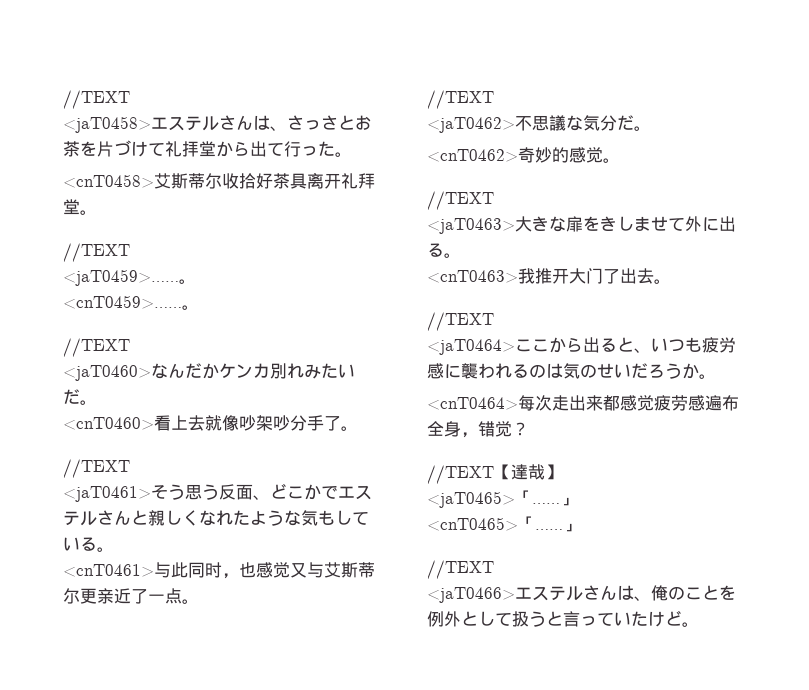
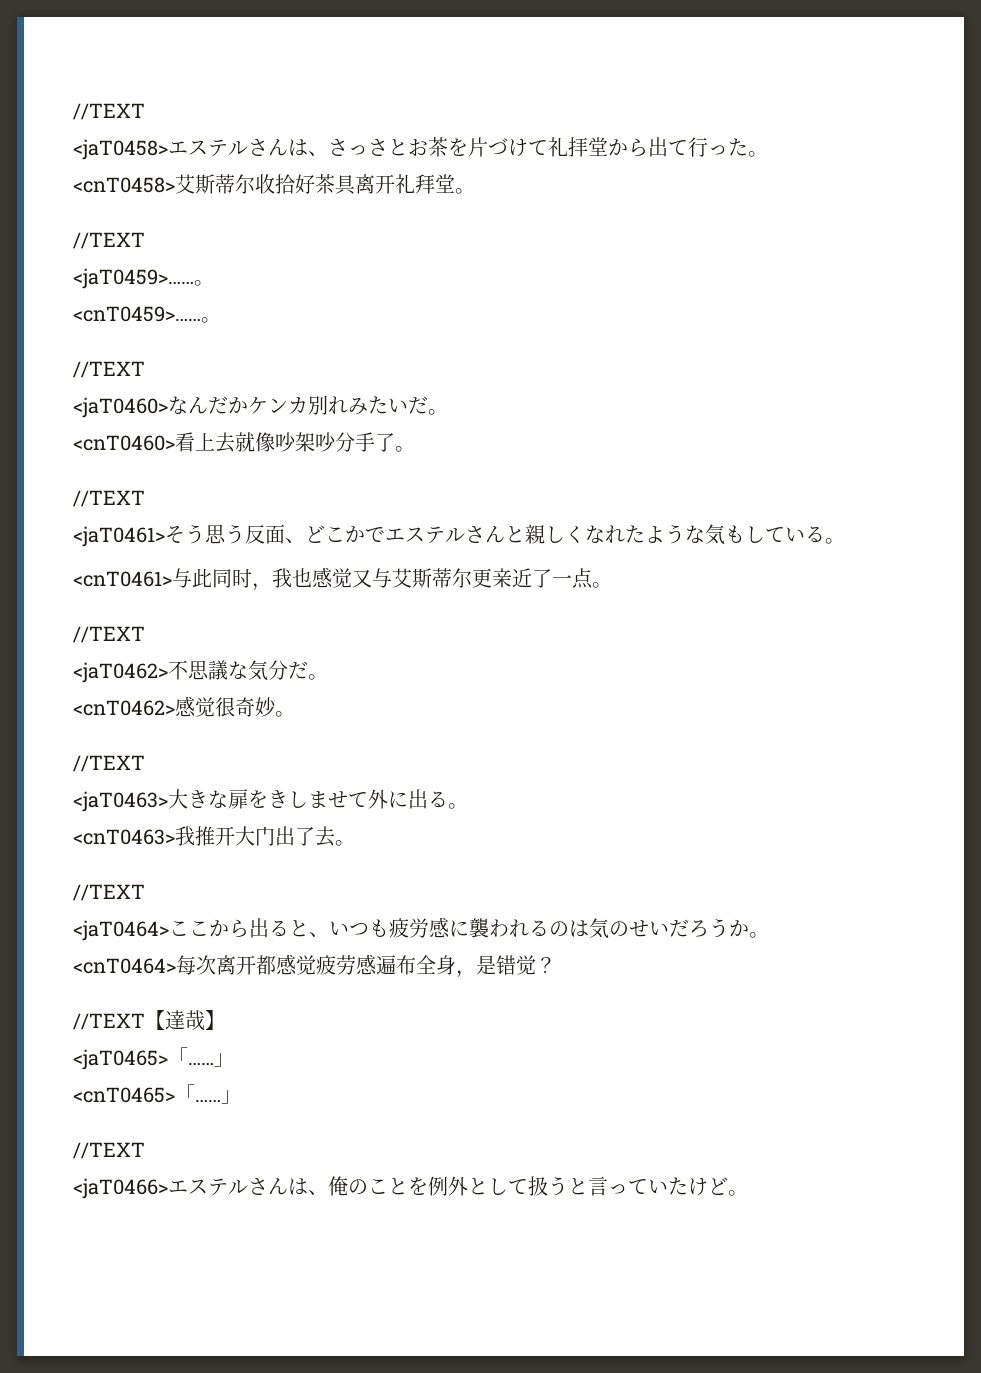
(239, 576) none -> [272,568,292,588] 我
[518,147,603,163] 奇妙的感觉 -> [175,696,276,717] 感觉很奇妙
[603,268,637,284] 了出 -> [275,826,315,846] 出了
[552,395,603,411] 走出来 -> [216,955,256,975] 离开
(478, 435) none -> [476,955,496,975] 是

